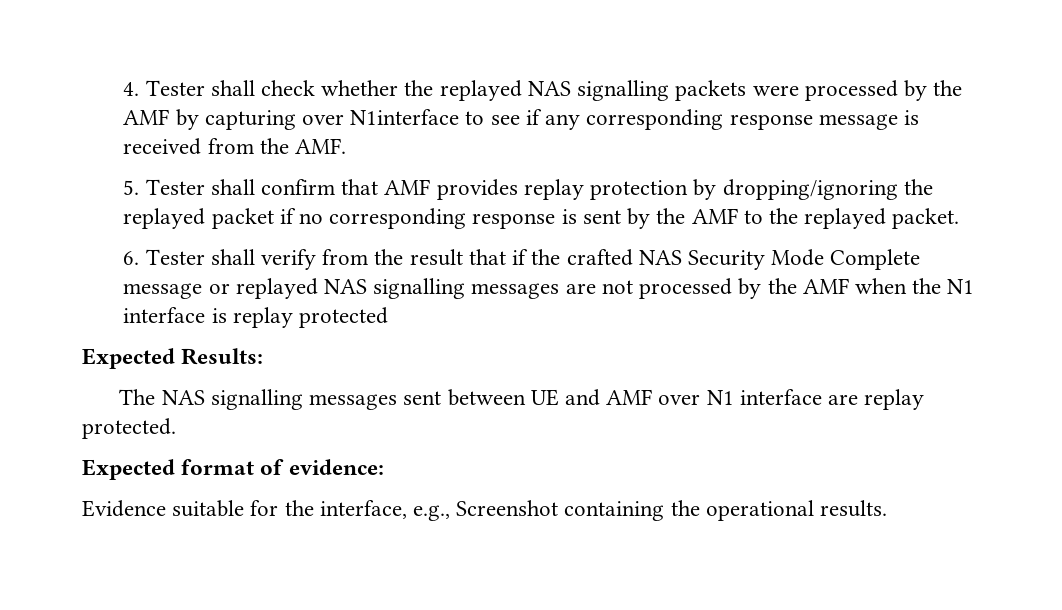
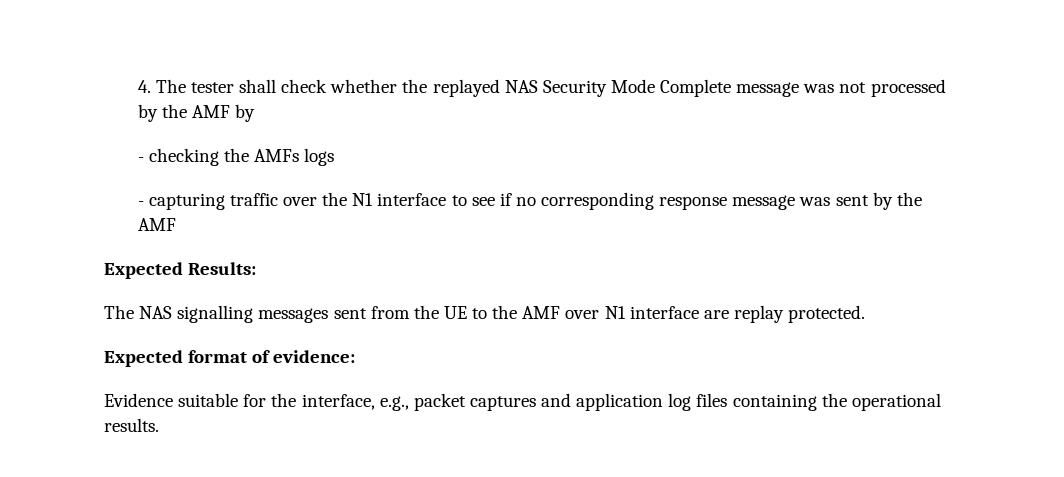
[145,80,205,96] Tester -> [155,79,234,93] The tester
[577,80,799,101] signalling packets were -> [542,79,867,97] Security Mode Complete message was not
[204,109,919,130] [123,138,347,155] [123,179,933,200] [123,208,274,229] capturing over N1interface to see if any corresponding response message is received from the AMF. // 5. Tester shall confirm that AMF provides replay protection by dropping/ignoring the replayed packet -> [137,148,335,166] [137,192,495,210] // - checking the AMFs logs // - capturing traffic over the N1 interface to see
[561,209,577,224] is -> [732,195,831,210] message was
[743,208,960,229] [123,249,921,270] [123,278,975,299] [123,307,389,328] to the replayed packet. // 6. Tester shall verify from the result that if the crafted NAS Security Mode Complete message or replayed NAS signalling messages are not processed by the AMF when the N1 interface is replay protected -> (176, 224) none
[447,389,600,406] between UE and -> [370,305,518,319] from the UE to the
[456,500,559,516] Screenshot -> [413,393,728,411] packet captures and application log files

